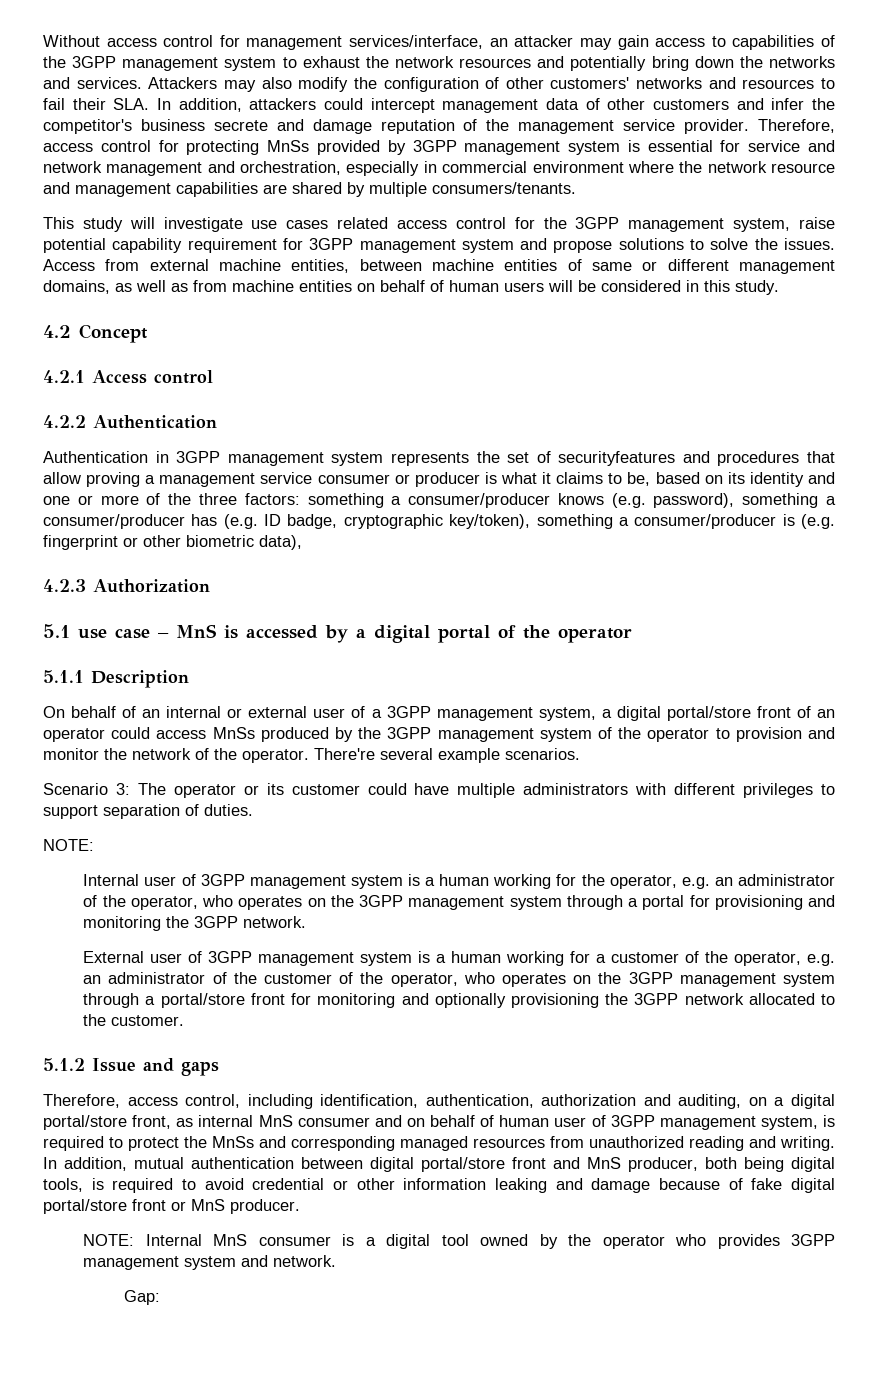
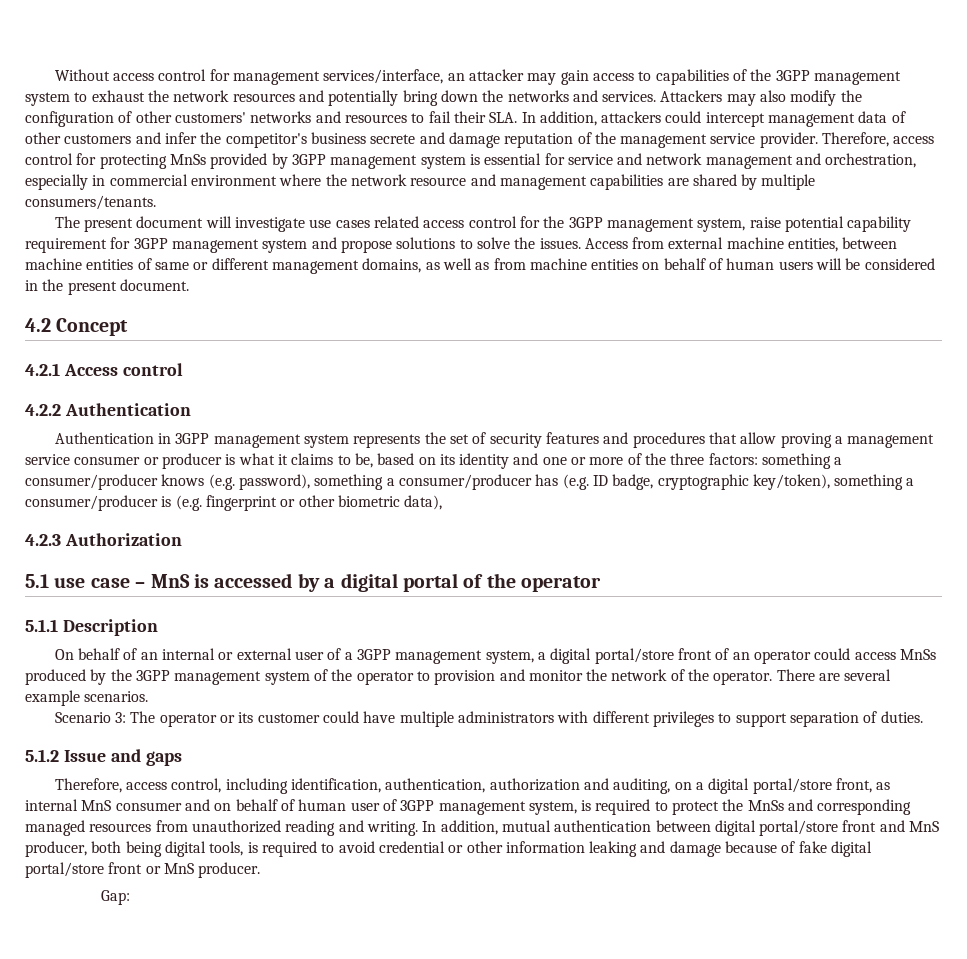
[43,217,123,232] This study -> [54,216,204,232] The present document
[704,280,779,295] this study. -> [42,279,189,295] the present document.
[558,451,676,466] securityfeatures -> [489,432,599,448] security features
[314,748,375,760] There're -> [776,669,841,681] There are
[43,839,94,851] [83,874,835,889] [83,895,835,910] [83,916,307,931] [83,951,836,966] [83,972,835,987] [83,993,836,1008] [83,1014,185,1026] // NOTE: // Internal user of 3GPP management system is a human working for the operator, e.g. an administrator of the operator, who operates on the 3GPP management system through a portal for provisioning and monitoring the 3GPP network. // External user of 3GPP management system is a human working for a customer of the operator, e.g. an administrator of the customer of the operator, who operates on the 3GPP management system through a portal/store front for monitoring and optionally provisioning the 3GPP network allocated to the customer. -> (923, 717) none
[83,1234,836,1249] [83,1255,337,1270] // NOTE: Internal MnS consumer is a digital tool owned by the operator who provides 3GPP management system and network. -> (261, 870) none

